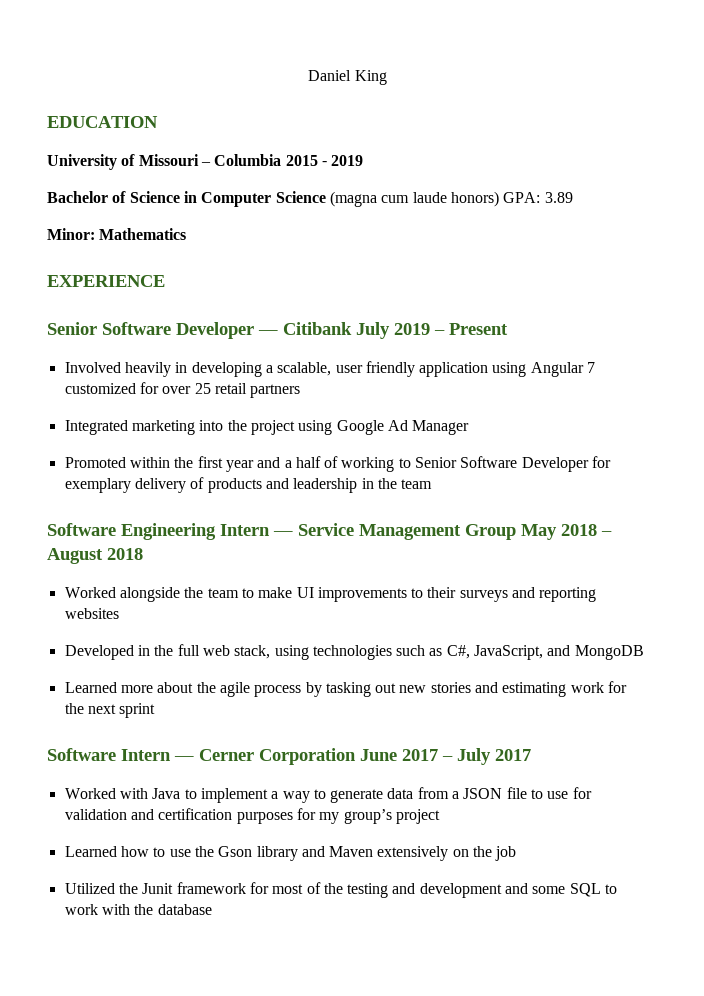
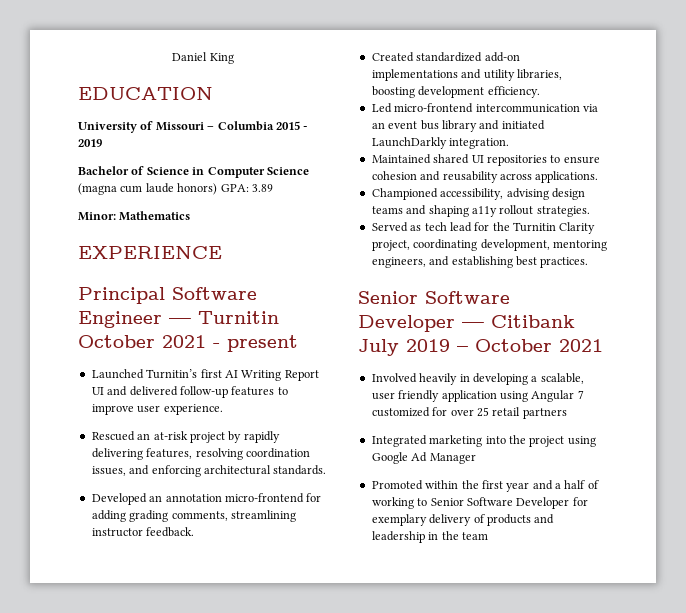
(165, 281) none -> [78,287,257,304] [78,311,279,328] [78,335,298,352] [91,369,319,381] [91,386,288,398] [91,404,223,415] [91,431,280,443] [91,448,310,460] [91,465,327,477] [91,493,322,505] [91,510,296,522] [91,527,195,537] [371,52,520,62] [371,69,562,81] [371,86,540,98] [371,103,598,113] [371,120,545,132] [371,137,510,149] [371,154,600,166] [371,171,599,183] [371,188,585,200] [371,205,590,217] [371,222,596,234] [371,239,607,251] [371,256,589,268] // Principal Software Engineer — Turnitin October 2021 - present // Launched Turnitin’s first AI Writing Report UI and delivered follow-up features to improve user experience. // Rescued an at-risk project by rapidly delivering features, resolving coordination issues, and enforcing architectural standards. // Developed an annotation micro-frontend for adding grading comments, streamlining instructor feedback. // Created standardized add-on implementations and utility libraries, boosting development efficiency. // Led micro-frontend intercommunication via an event bus library and initiated LaunchDarkly integration. // Maintained shared UI repositories to ensure cohesion and reusability across applications. // Championed accessibility, advising design teams and shaping a11y rollout strategies. // Served as tech lead for the Turnitin Clarity project, coordinating development, mentoring engineers, and establishing best practices.
[449,323,508,335] Present -> [475,339,603,352] October 2021
[47,523,612,540] [47,548,143,564] [64,587,597,602] [64,608,119,619] [64,644,644,660] [64,681,628,697] [64,703,156,718] [47,748,531,765] [64,787,592,803] [64,808,440,824] [64,846,517,861] [64,882,618,898] [64,904,212,915] // Software Engineering Intern — Service Management Group May 2018 – August 2018 // Worked alongside the team to make UI improvements to their surveys and reporting websites // Developed in the full web stack, using technologies such as C#, JavaScript, and MongoDB // Learned more about the agile process by tasking out new stories and estimating work for the next sprint // Software Intern — Cerner Corporation June 2017 – July 2017 // Worked with Java to implement a way to generate data from a JSON file to use for validation and certification purposes for my group’s project // Learned how to use the Gson library and Maven extensively on the job // Utilized the Junit framework for most of the testing and development and some SQL to work with the database -> (488, 536) none

